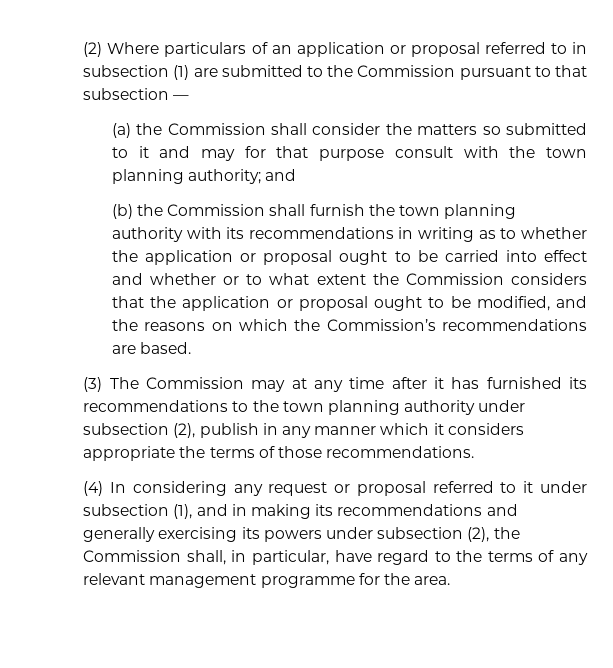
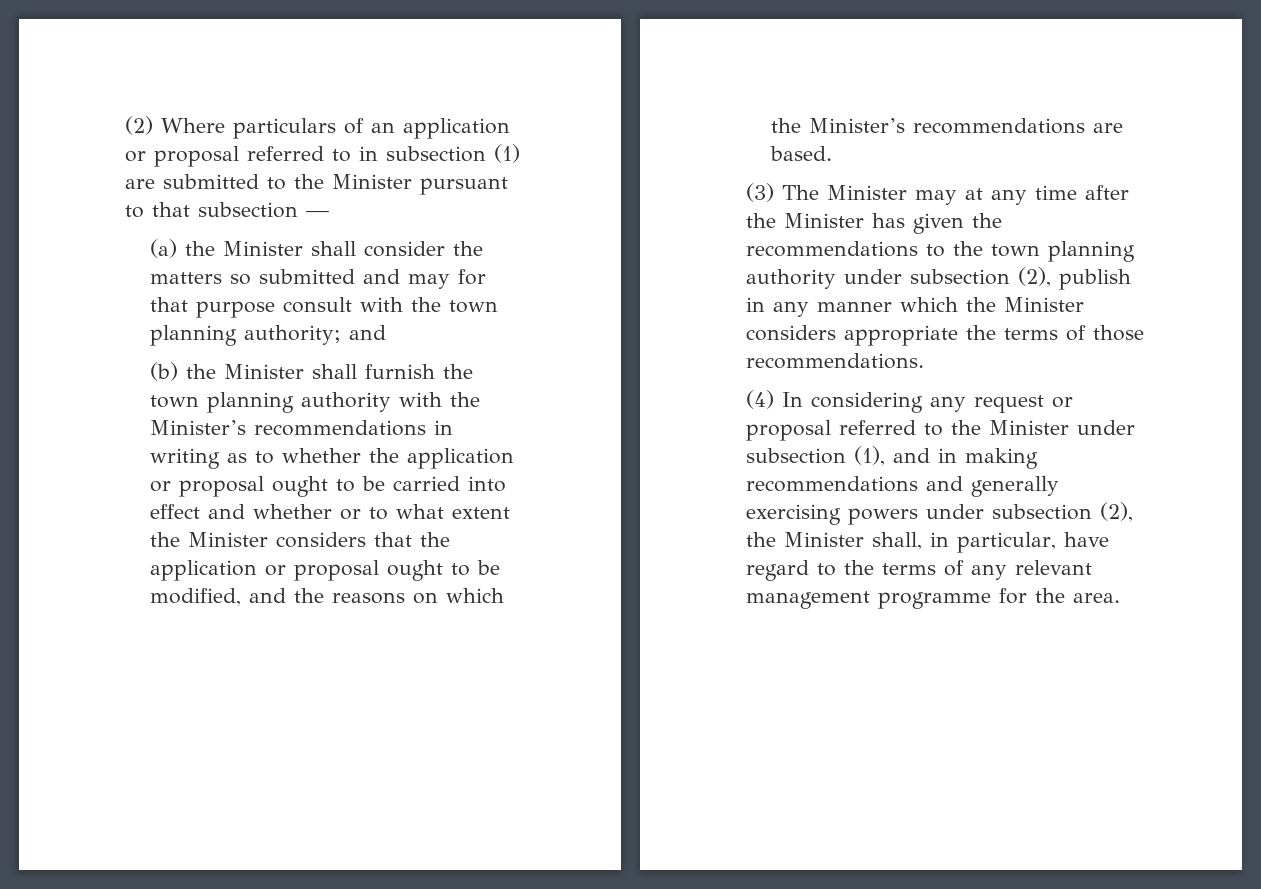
[357,65,456,77] Commission -> [332,174,413,189] Minister
[167,123,266,135] Commission -> [222,241,303,256] Minister
[111,146,149,158] to it -> (355, 276) none
[167,204,266,216] Commission -> [223,364,304,379] Minister
[226,227,245,239] its -> [449,392,480,407] [149,420,246,435] the Minister’s
[405,273,504,285] Commission -> [187,532,268,547] Minister
[326,319,436,331] Commission’s -> [808,118,905,133] Minister’s
[145,377,244,389] Commission -> [827,185,908,200] Minister
[433,377,587,389] it has furnished its -> [746,213,1003,234] the Minister has given the
[433,423,444,435] it -> [966,297,1085,312] the Minister
[523,481,534,493] it -> [951,420,1070,435] the Minister
[315,504,334,516] its -> (1039, 458) none
[241,527,260,539] its -> (842, 514) none
[83,550,182,562] Commission -> [784,532,865,547] Minister

